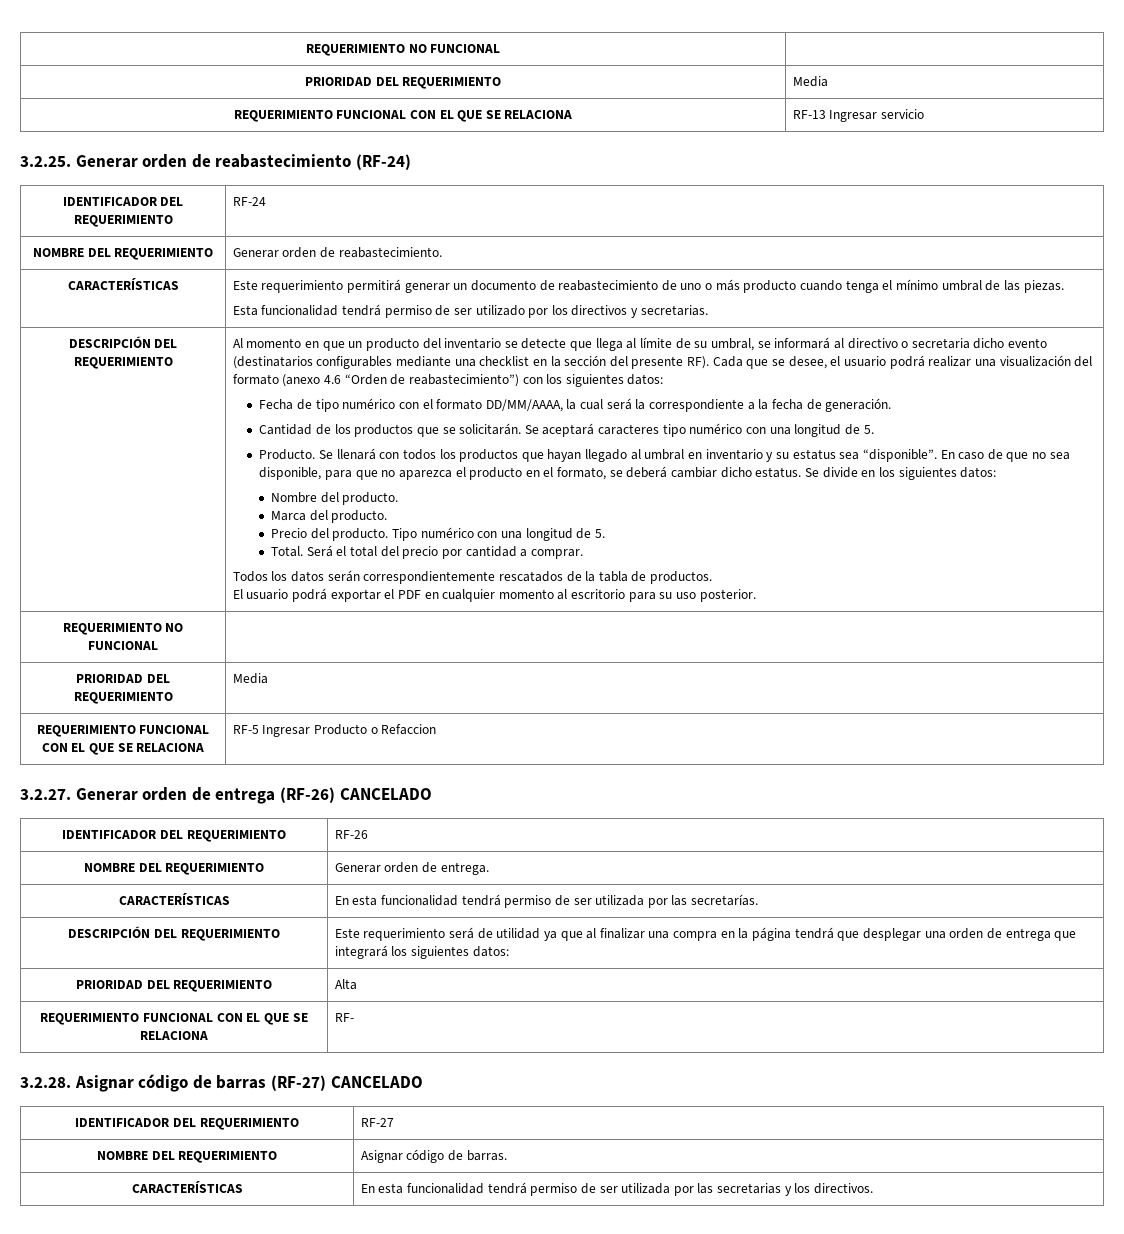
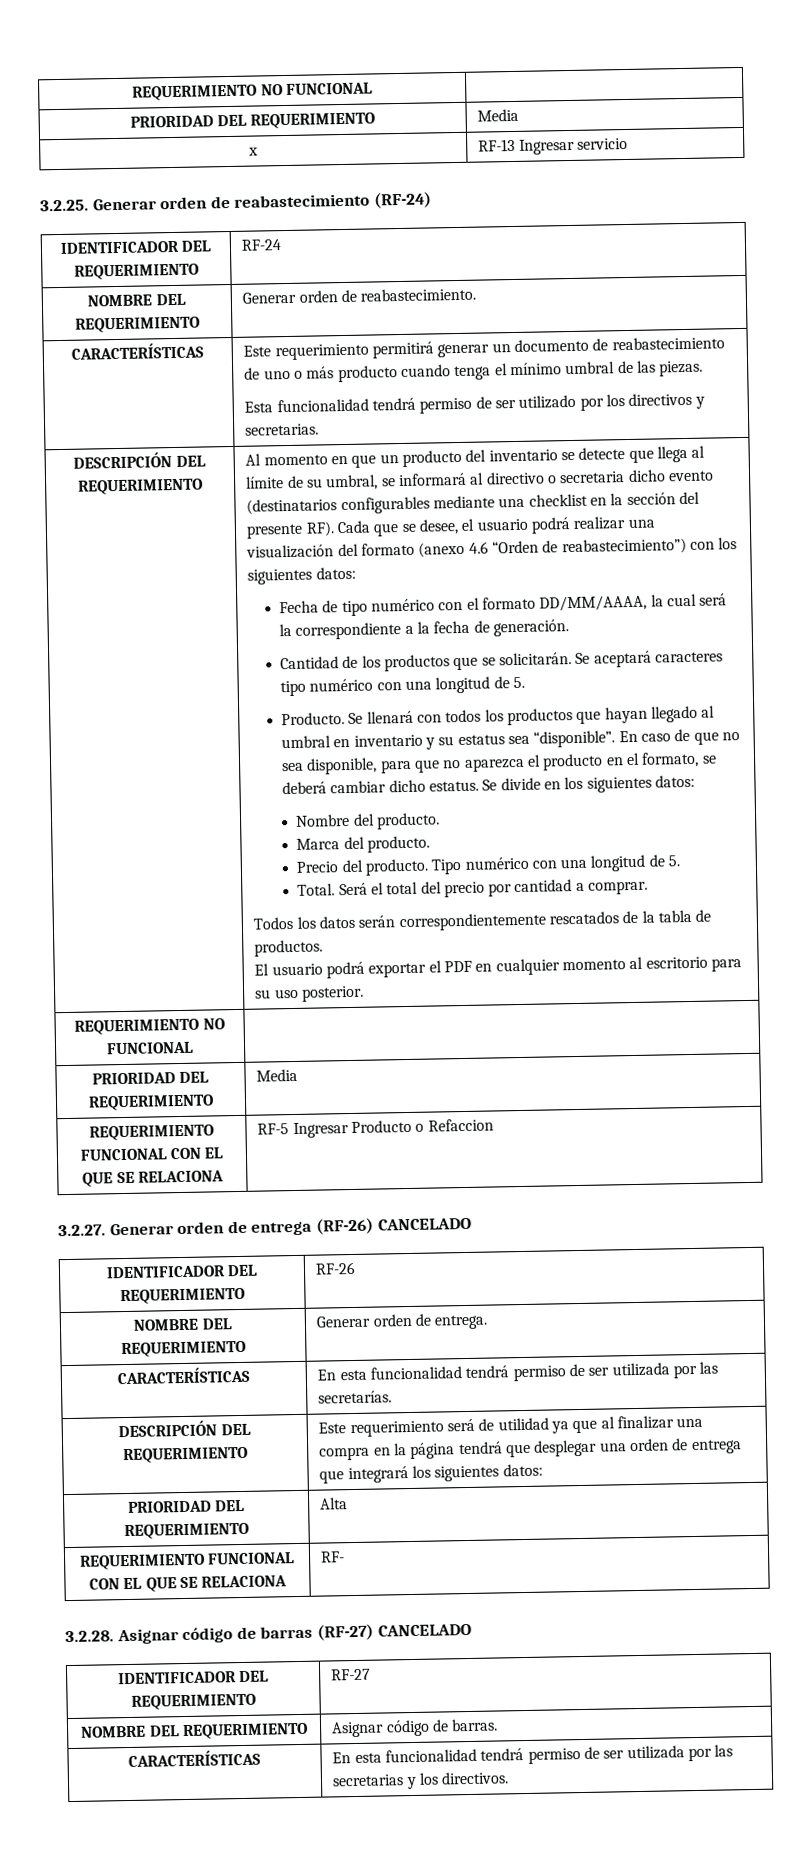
[305,44,501,56] [304,77,502,89] [792,76,828,87] [233,110,573,122] REQUERIMIENTO NO FUNCIONAL | // PRIORIDAD DEL REQUERIMIENTO | Media // REQUERIMIENTO FUNCIONAL CON EL QUE SE RELACIONA -> [132,82,373,101] [129,112,376,129] [477,108,520,122] [248,147,258,156] REQUERIMIENTO NO FUNCIONAL | // PRIORIDAD DEL REQUERIMIENTO | Media // x

